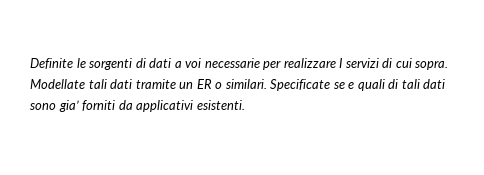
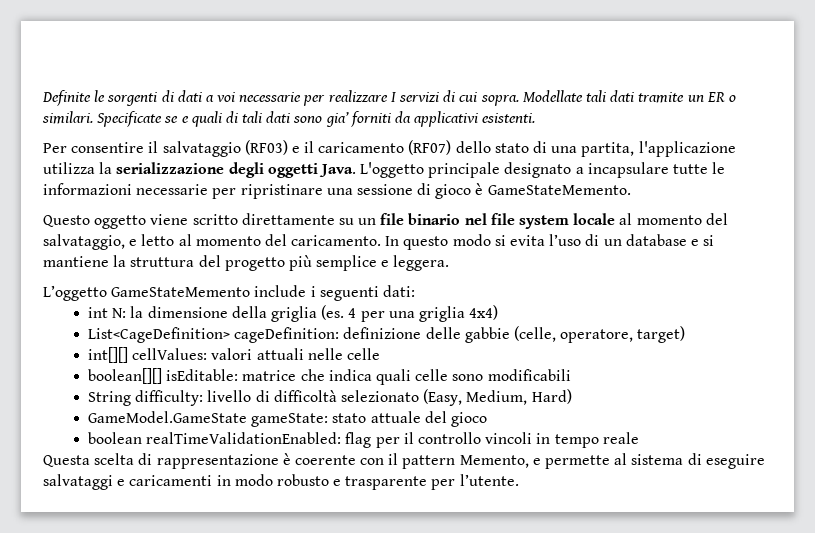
(245, 105) none -> [43,140,736,157] [43,162,726,178] [43,183,631,199] [43,213,728,229] [43,234,715,250] [43,255,450,271] [43,285,415,301] [88,305,499,322] [88,326,686,343] [88,347,380,363] [88,368,571,385] [88,389,572,406] [88,411,487,427] [88,432,639,448] [43,453,765,469] [43,474,519,490] // Per consentire il salvataggio (RF03) e il caricamento (RF07) dello stato di una partita, l'applicazione utilizza la serializzazione degli oggetti Java. L'oggetto principale designato a incapsulare tutte le informazioni necessarie per ripristinare una sessione di gioco è GameStateMemento. // Questo oggetto viene scritto direttamente su un file binario nel file system locale al momento del salvataggio, e letto al momento del caricamento. In questo modo si evita l’uso di un database e si mantiene la struttura del progetto più semplice e leggera. // L’oggetto GameStateMemento include i seguenti dati: // int N: la dimensione della griglia (es. 4 per una griglia 4x4) // List<CageDefinition> cageDefinition: definizione delle gabbie (celle, operatore, target) // int[][] cellValues: valori attuali nelle celle // boolean[][] isEditable: matrice che indica quali celle sono modificabili // String difficulty: livello di difficoltà selezionato (Easy, Medium, Hard) // GameModel.GameState gameState: stato attuale del gioco // boolean realTimeValidationEnabled: flag per il controllo vincoli in tempo reale // Questa scelta di rappresentazione è coerente con il pattern Memento, e permette al sistema di eseguire salvataggi e caricamenti in modo robusto e trasparente per l’utente.

